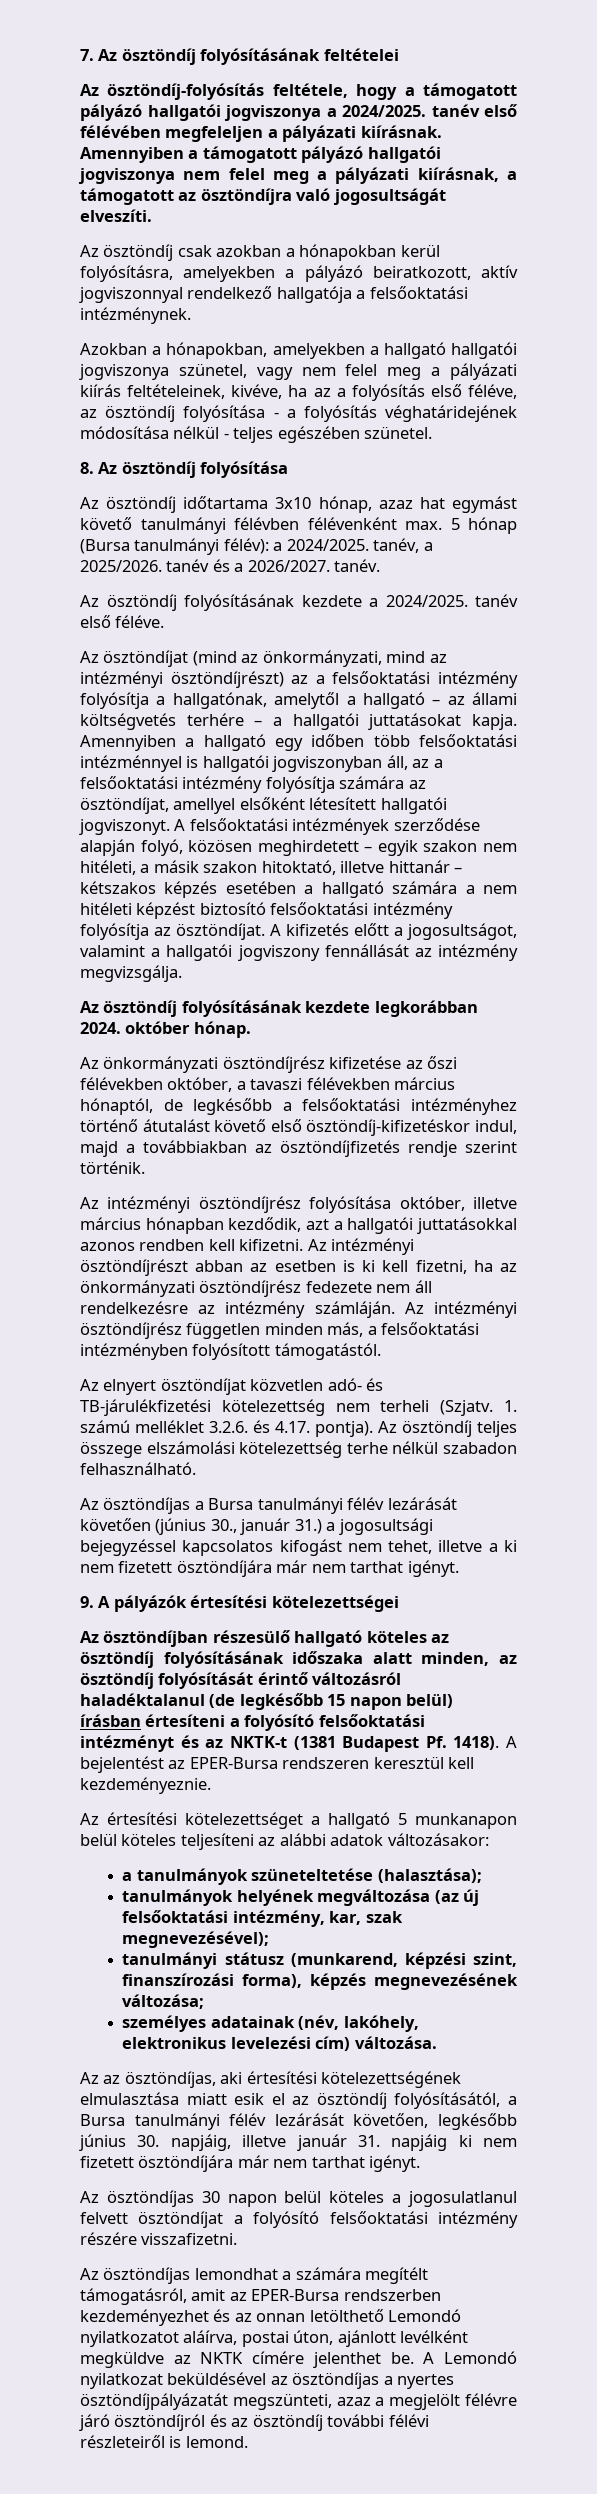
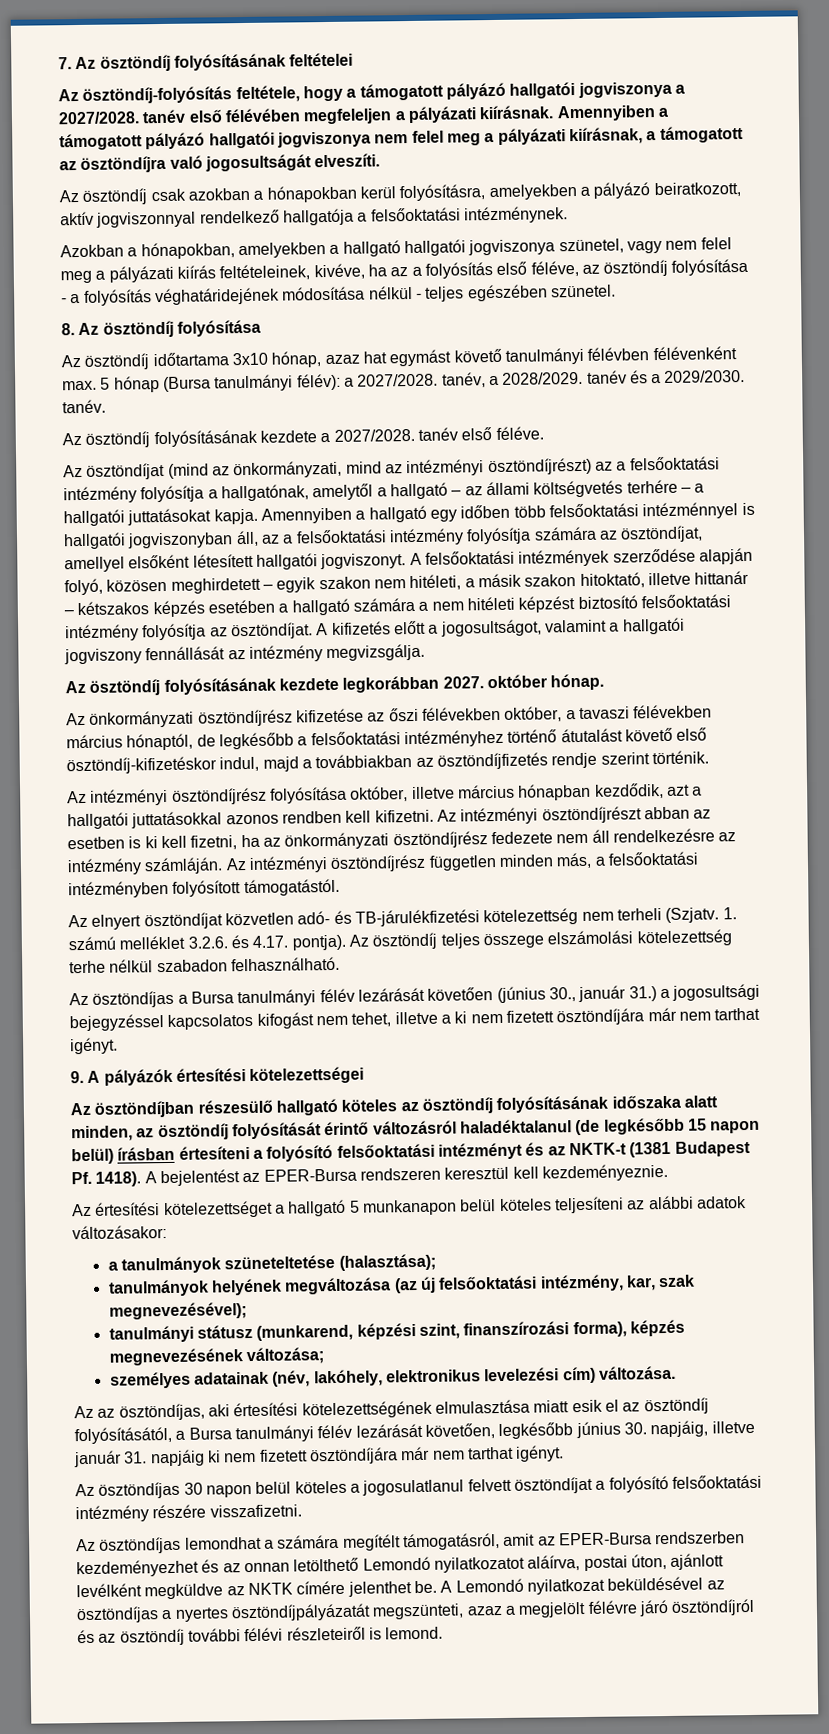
[342,105,426,117] 2024/2025. -> [58,111,140,125] 2027/2028.
[286,539,369,551] 2024/2025. -> [357,373,439,387] 2027/2028.
[80,560,162,572] 2025/2026. -> [502,371,584,385] 2028/2029.
[247,560,330,572] 2026/2027. -> [664,369,746,383] 2029/2030.
[385,595,468,607] 2024/2025. -> [333,428,415,442] 2027/2028.
[80,1022,121,1034] 2024. -> [442,676,484,689] 2027.

